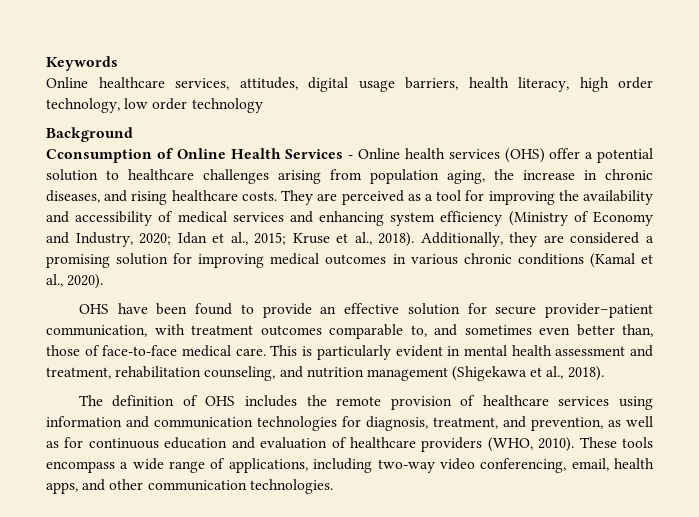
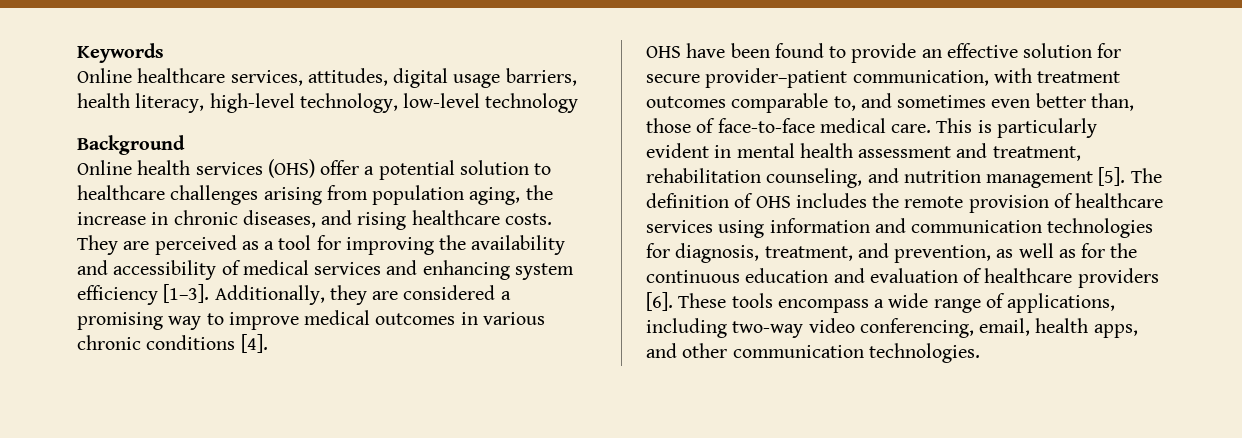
[579,77,653,92] [46,98,263,113] [46,127,133,142] [46,148,354,163] high order technology, low order technology // Background // Cconsumption of Online Health Services - -> [209,93,579,113] [77,135,185,155] high-level technology, low-level technology // Background //
[508,211,653,226] [46,232,415,247] (Ministry of Economy and Industry, 2020; Idan et al., 2015; Kruse et al., 2018). -> [163,284,210,303] [1–3].
[116,253,265,268] solution for improving -> [168,312,299,330] way to improve
[589,253,653,268] [46,274,104,289] (Kamal et al., 2020). -> [240,334,268,353] [4].
[452,366,604,381] (Shigekawa et al., 2018). // -> [1098,167,1126,186] [5].
(84, 442) none -> [1110,243,1138,258] the
[487,437,575,452] (WHO, 2010). -> [646,292,673,311] [6].

